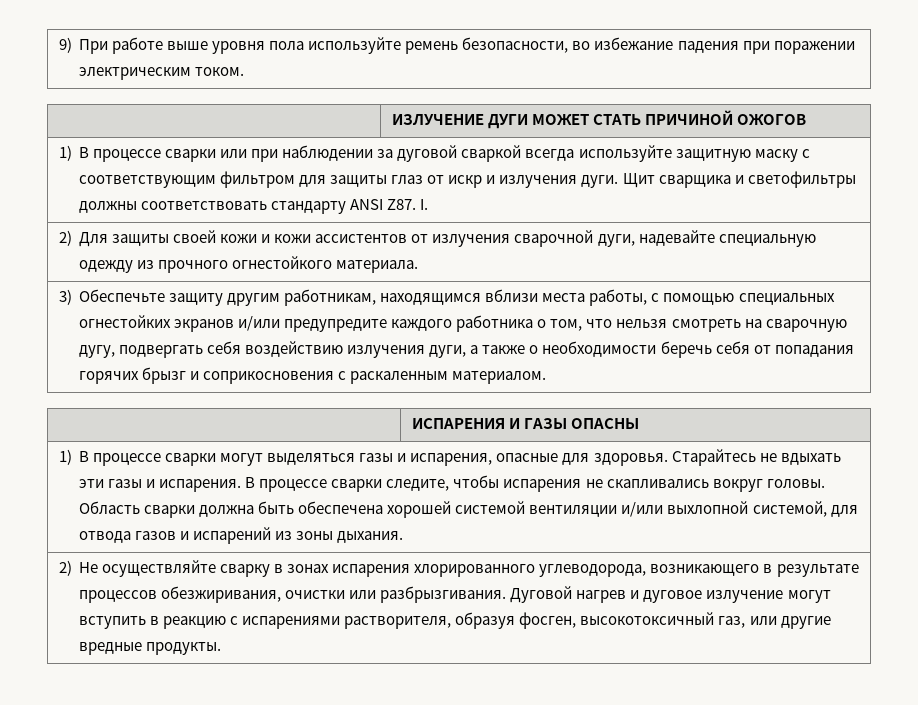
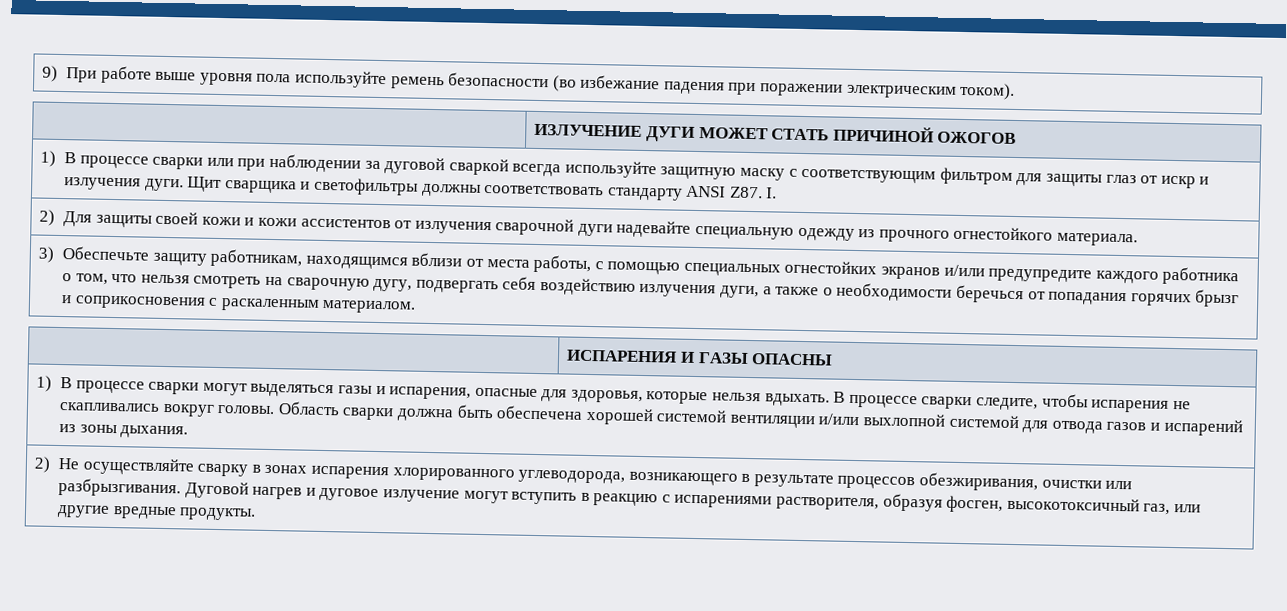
[462,37,591,53] безопасности, во -> [448,72,577,92] безопасности (во
[195,67,245,76] током. -> [959,82,1016,100] током).
[597,234,635,247] дуги, -> [577,223,613,237] дуги
[227,293,281,306] другим -> (207, 259) none
(539, 295) none -> [465,258,484,267] от
[660,341,750,358] беречь себя -> [955,284,1024,304] беречься
[593,449,841,466] [79,479,242,492] здоровья. Старайтесь не вдыхать эти газы и испарения. -> [570,389,830,407] здоровья, которые нельзя вдыхать.
[752,501,827,517] системой, -> [948,414,1019,429] системой

